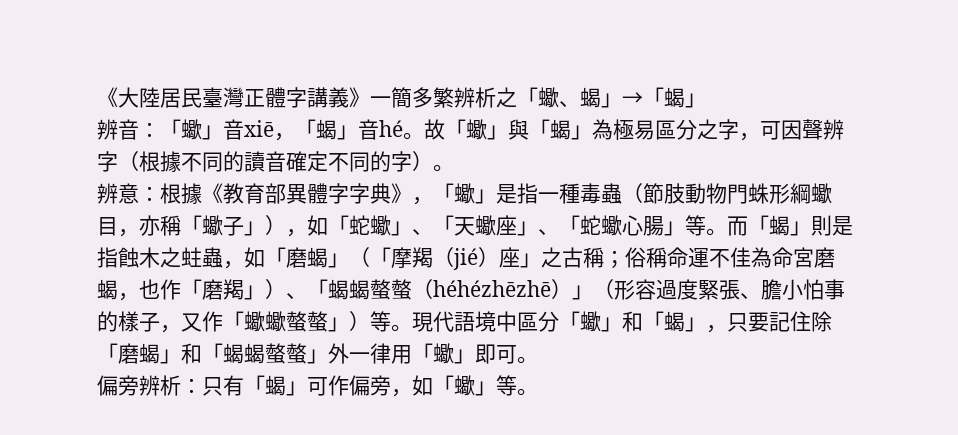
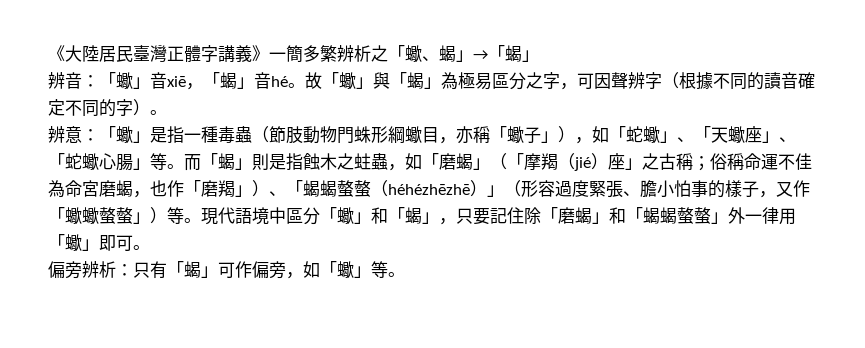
[160,183,433,205] 根據《教育部異體字字典》， -> (99, 135) none

